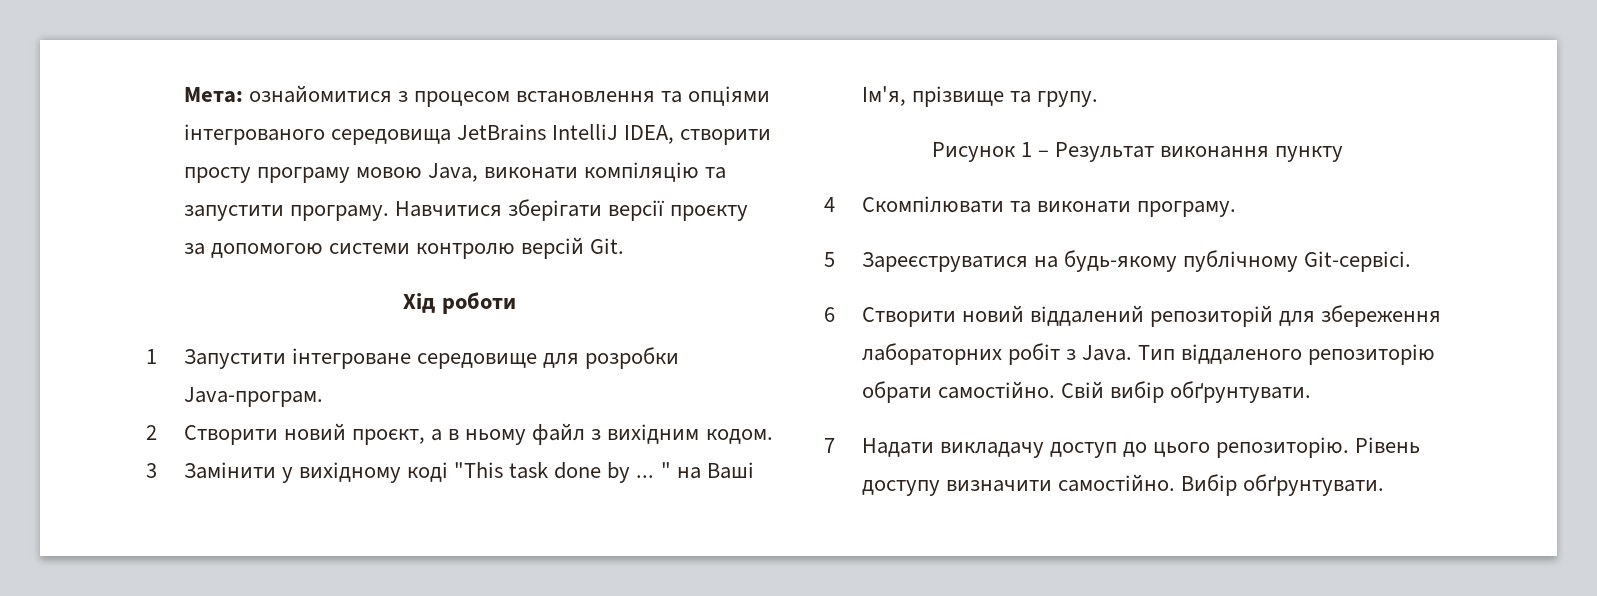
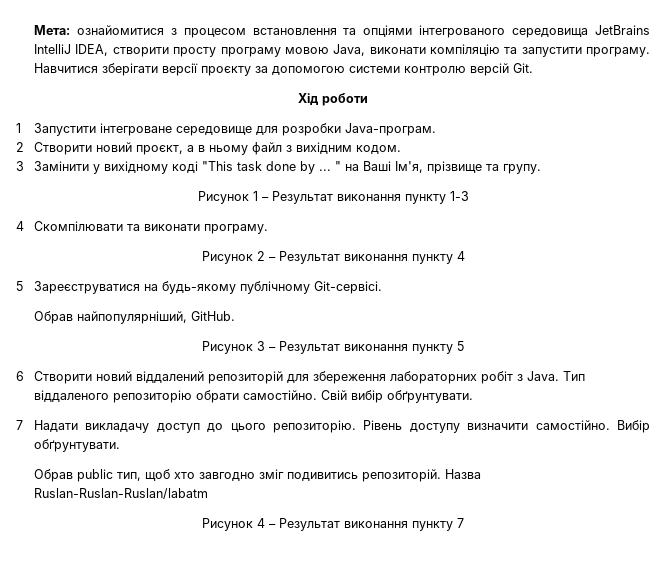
(1344, 154) none -> [449,191,469,201] 1-3
(1237, 209) none -> [201,251,465,264] // Рисунок 2 – Результат виконання пункту 4
(1412, 261) none -> [34,311,236,324] [202,341,464,354] // Обрав найпопулярніший, GitHub. // Рисунок 3 – Результат виконання пункту 5
(1385, 485) none -> [34,469,482,482] [34,488,209,499] [202,518,464,531] // Обрав public тип, щоб хто завгодно зміг подивитись репозиторій. Назва Ruslan-Ruslan-Ruslan/labatm // Рисунок 4 – Результат виконання пункту 7

